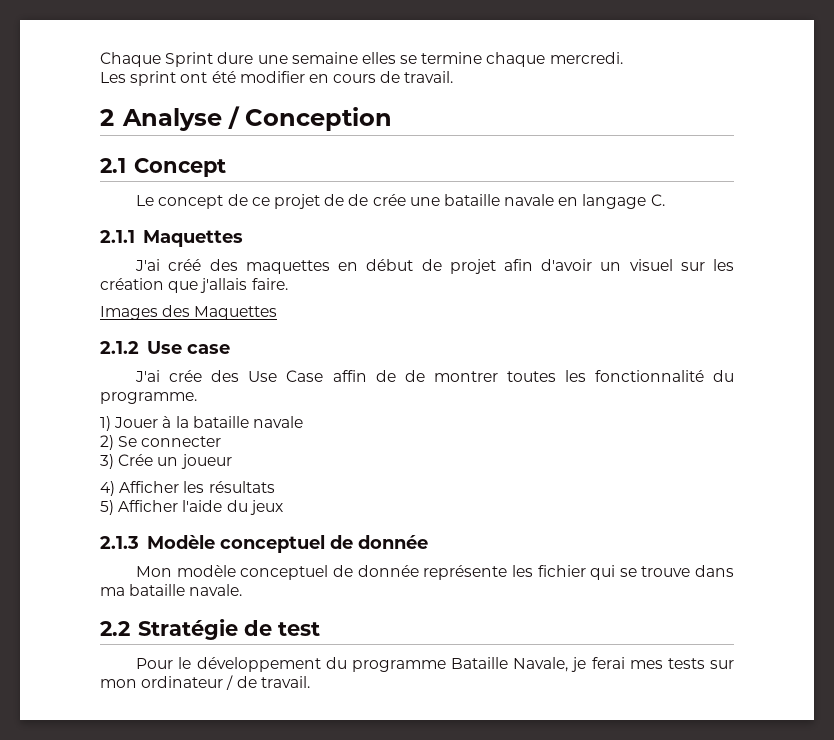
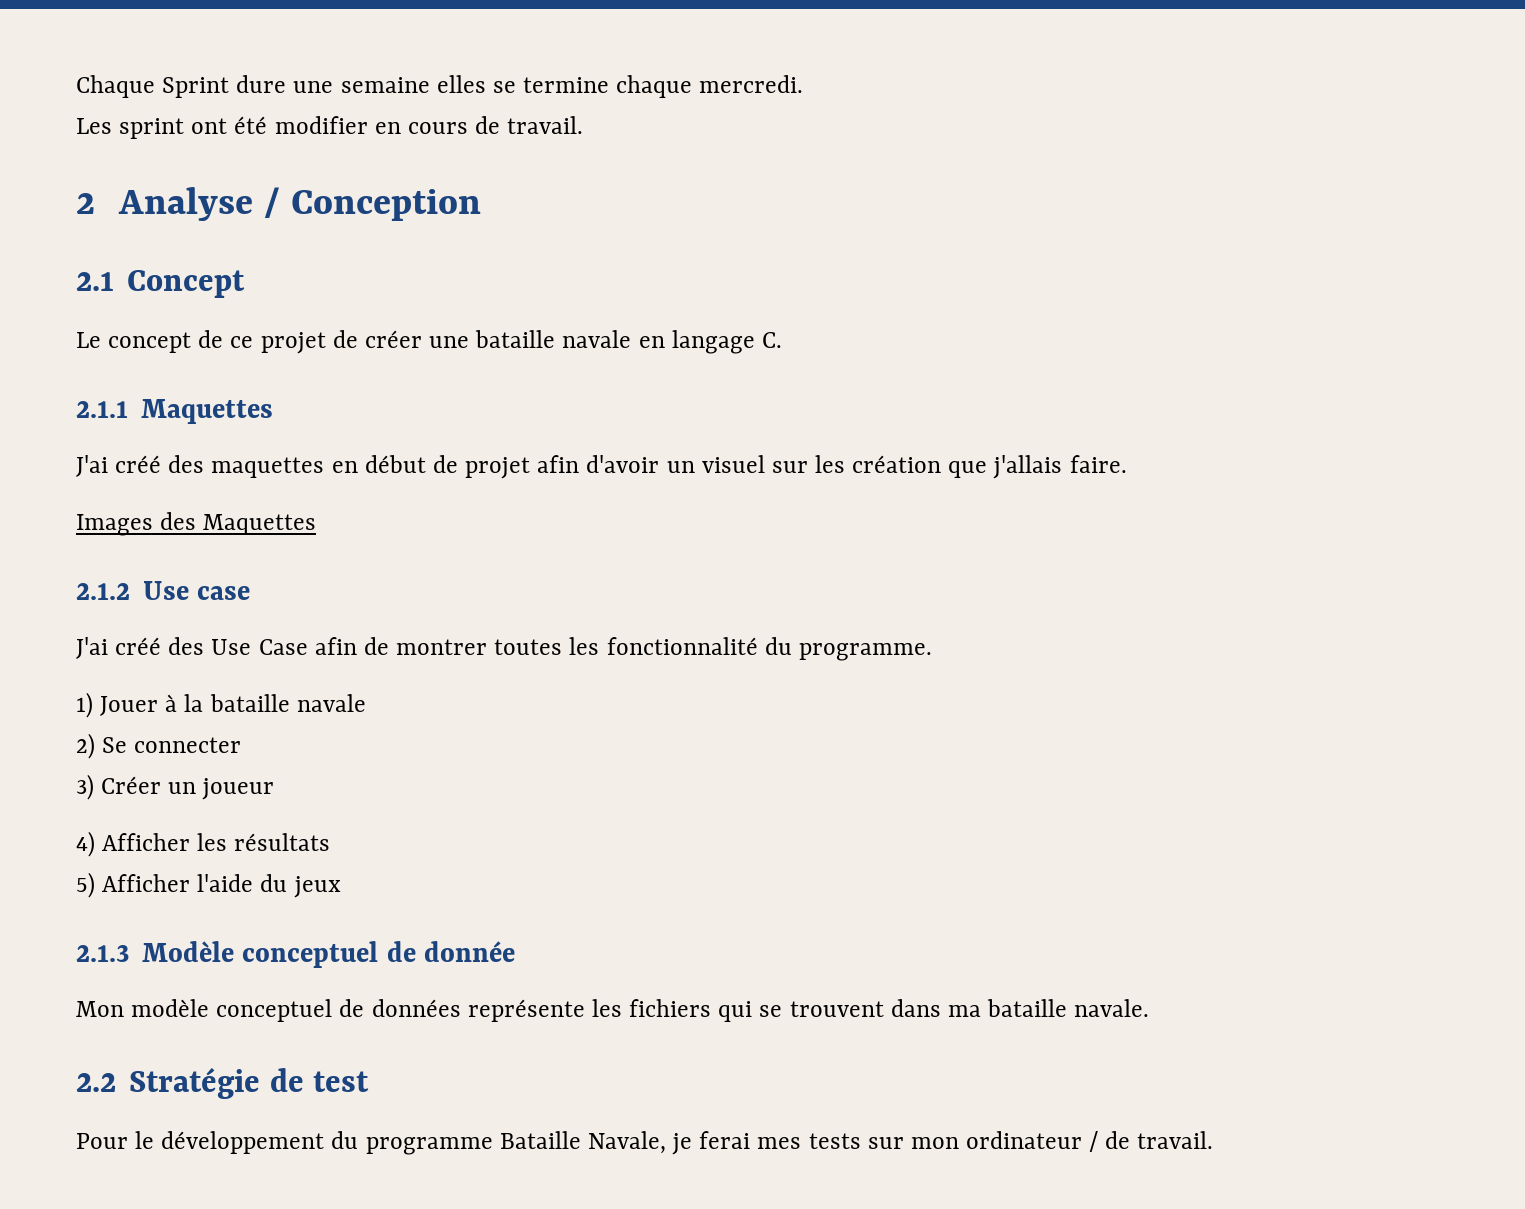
[348,194,406,206] de crée -> [364,330,422,348] créer
[169,370,203,382] crée -> [115,637,162,655] créé
[332,370,396,382] affin de -> [314,637,357,655] afin
[118,454,154,466] Crée -> [101,776,162,794] Créer
[357,565,419,577] donnée -> [371,999,461,1017] données
[537,565,586,577] fichier -> [629,999,712,1017] fichiers
[641,566,691,577] trouve -> [789,1001,884,1017] trouvent

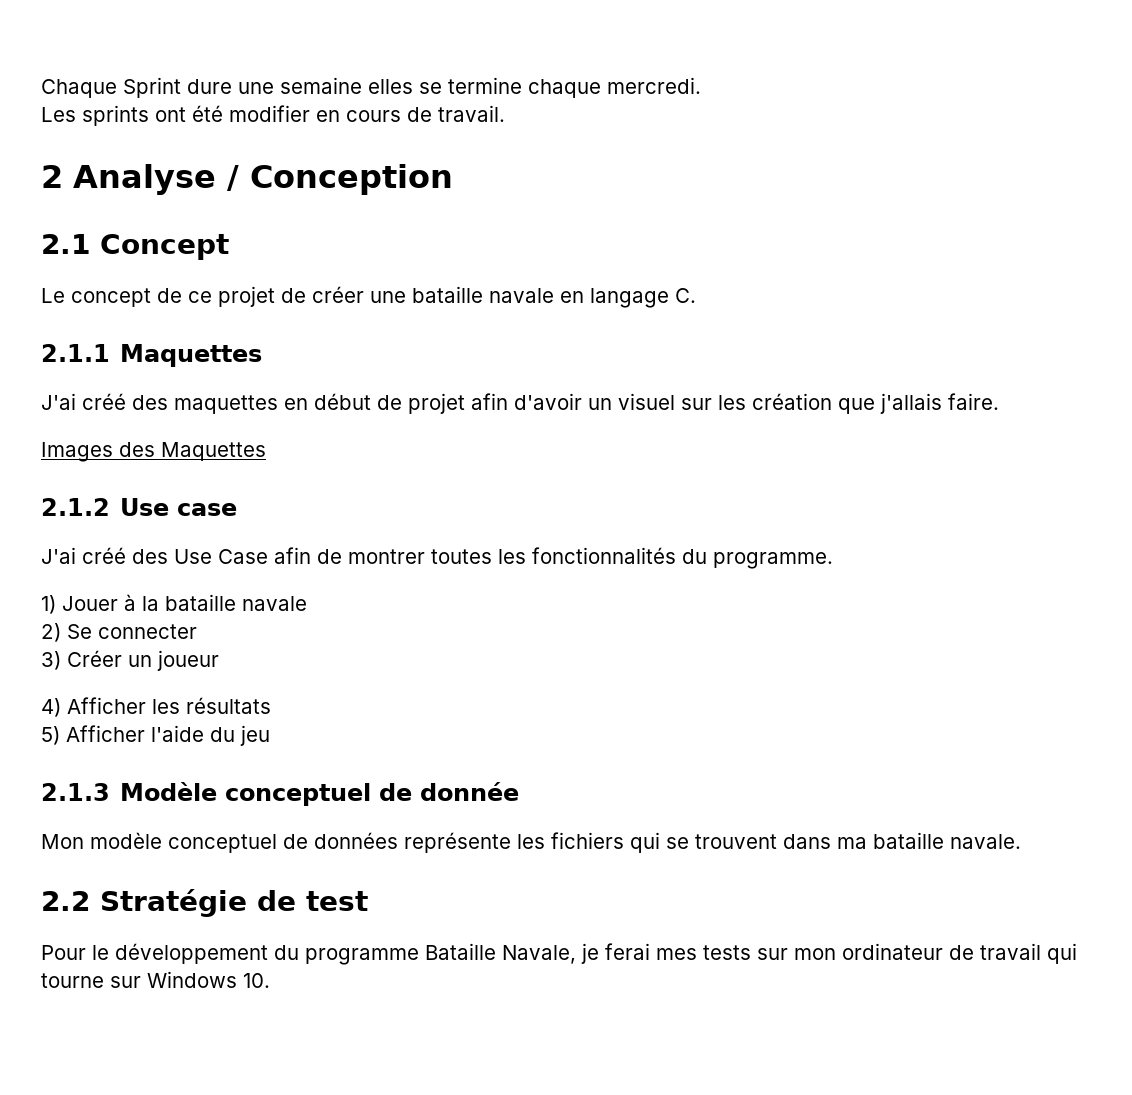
[119,118,185,139] sprint -> [82,105,149,126] sprints
[606,637,758,655] fonctionnalité -> [532,547,676,564] fonctionnalités
[293,876,341,898] jeux -> [240,725,270,746] jeu
[1089,1131,1214,1152] / de travail. -> [949,943,1077,964] [41,971,270,988] de travail qui tourne sur Windows 10.

